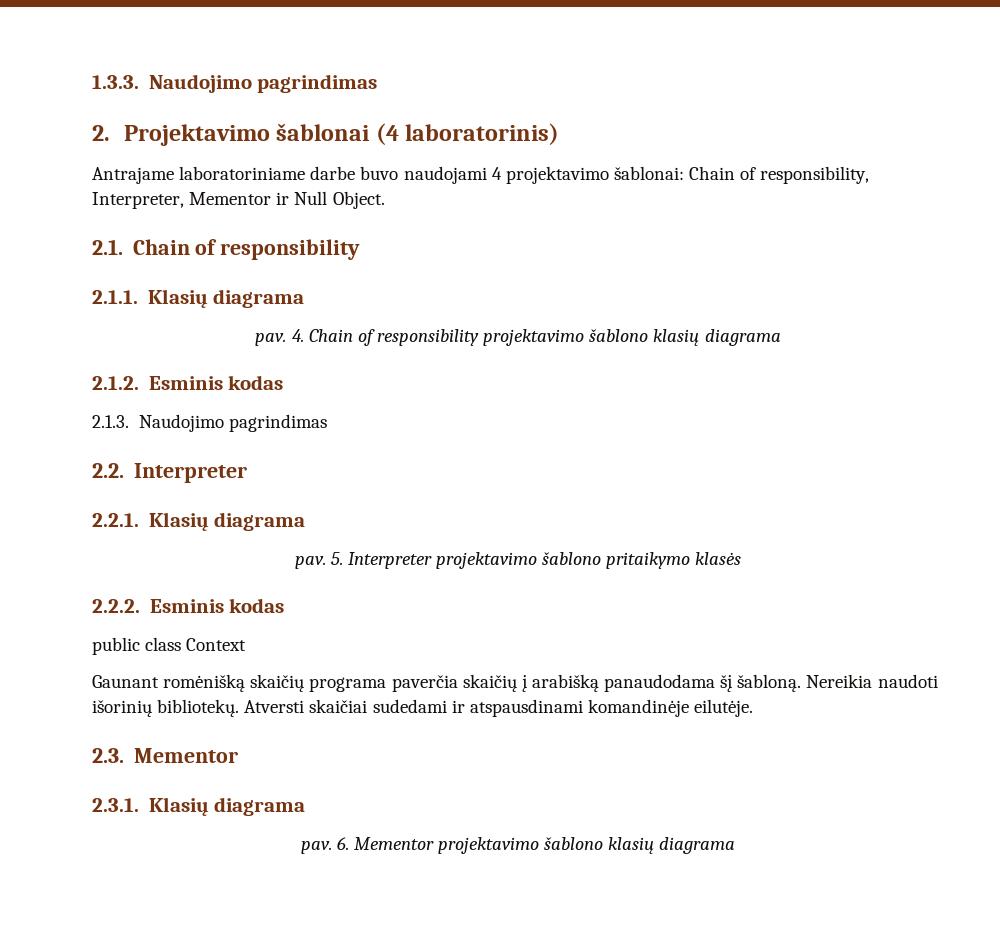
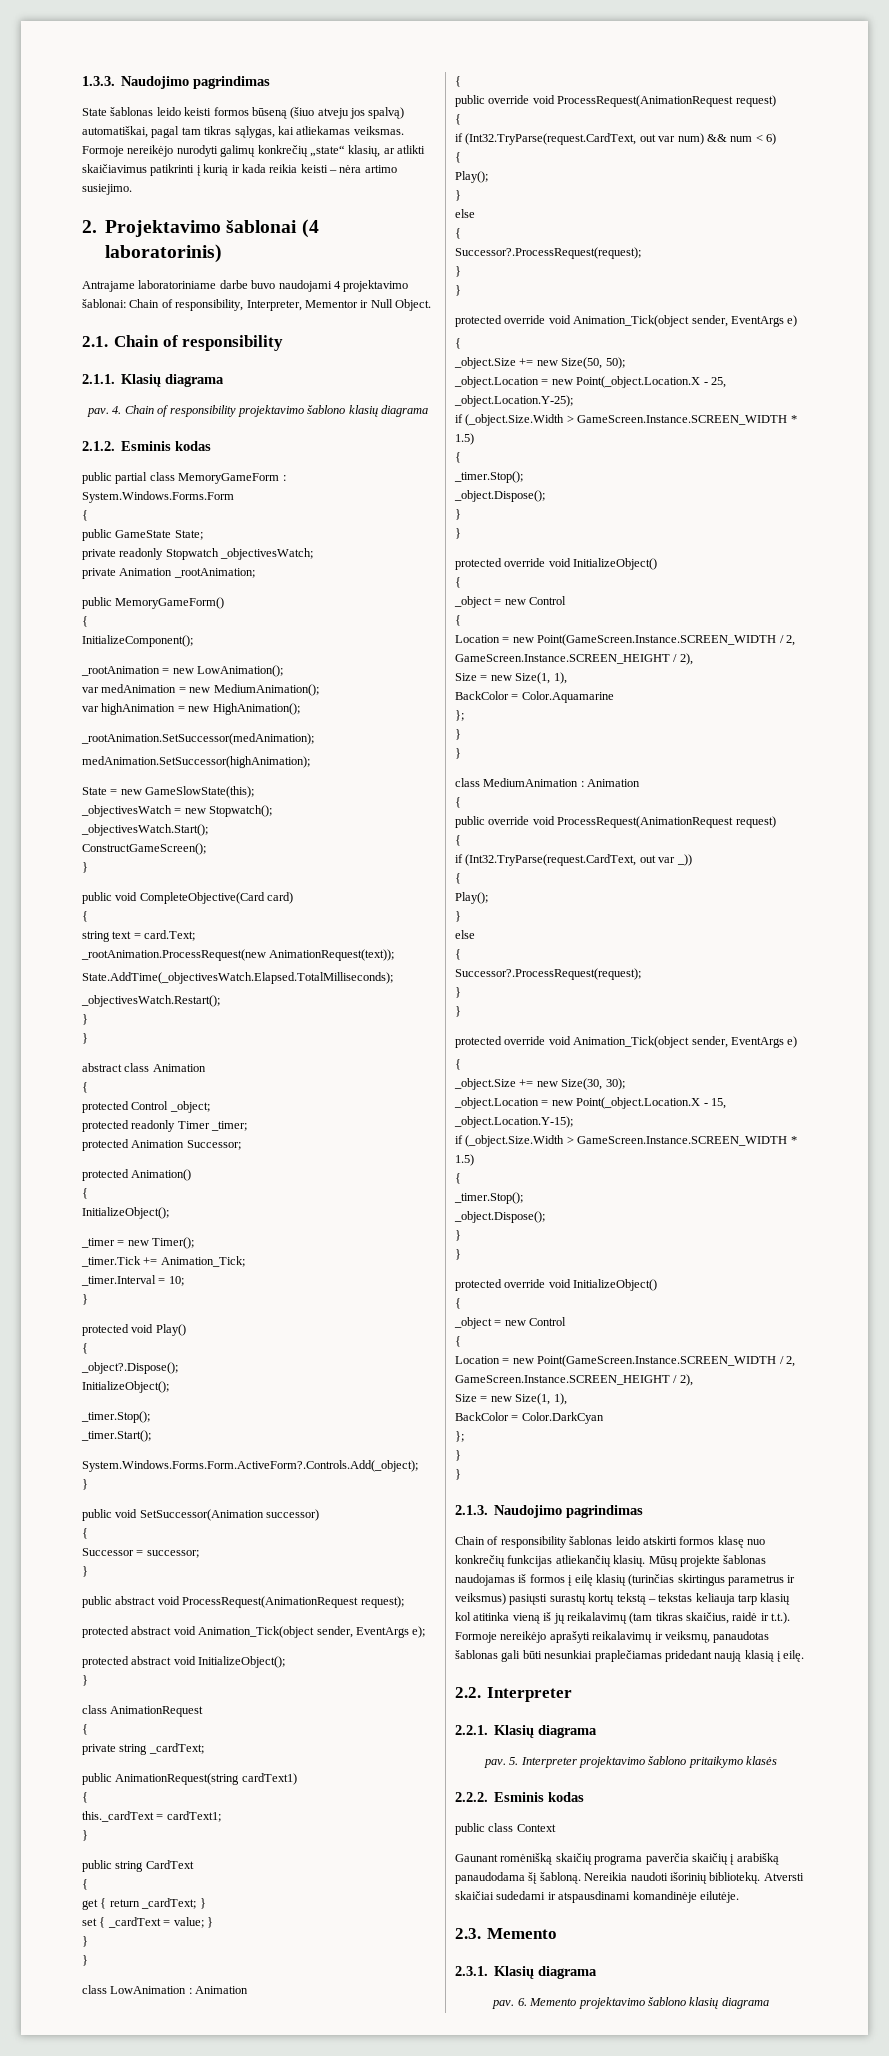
(378, 83) none -> [82,107,405,119] [82,126,404,138] [82,145,425,157] [82,164,397,176] [82,184,132,195] // State šablonas leido keisti formos būseną (šiuo atveju jos spalvą) automatiškai, pagal tam tikras sąlygas, kai atliekamas veiksmas. Formoje nereikėjo nurodyti galimų konkrečių „state“ klasių, ar atlikti skaičiavimus patikrinti į kurią ir kada reikia keisti – nėra artimo susiejimo.
[92,414,327,432] 2.1.3. Naudojimo pagrindimas -> [82,472,286,484] [82,491,234,503] [82,510,88,521] [82,529,203,541] [82,548,314,560] [82,568,255,579] [82,597,225,609] [82,616,88,627] [82,635,193,647] [81,665,284,677] [82,684,319,696] [82,703,300,715] [81,733,314,745] [82,756,310,768] [82,786,255,798] [81,805,273,817] [81,824,208,836] [82,843,206,855] [82,862,88,873] [82,892,294,904] [82,911,88,922] [82,930,196,942] [81,949,395,961] [82,972,393,984] [81,995,220,1007] [82,1014,88,1025] [82,1033,88,1044] [82,1063,206,1072] [82,1082,88,1093] [82,1101,210,1113] [82,1120,248,1132] [82,1139,241,1151] [82,1169,192,1181] [82,1188,88,1199] [82,1207,169,1219] [81,1237,195,1249] [81,1256,245,1267] [81,1275,184,1286] [82,1294,88,1305] [82,1324,186,1336] [82,1343,88,1354] [81,1362,178,1374] [82,1381,169,1393] [81,1411,150,1423] [81,1430,151,1442] [82,1460,418,1472] [82,1479,88,1490] [82,1509,320,1521] [82,1528,88,1539] [82,1548,199,1558] [82,1566,88,1577] [82,1596,404,1608] [82,1626,426,1638] [82,1656,286,1668] [82,1675,88,1686] [82,1705,204,1717] [82,1724,88,1735] [82,1743,204,1755] [82,1773,297,1785] [82,1792,88,1803] [82,1811,221,1822] [82,1830,88,1841] [82,1860,194,1872] [82,1879,88,1890] [82,1898,206,1910] [82,1917,213,1928] [82,1936,88,1947] [82,1955,88,1966] [82,1985,249,1994] [455,76,461,87] [455,95,776,107] [455,114,461,125] [455,133,776,145] [455,152,461,163] [455,171,488,183] [455,190,461,201] [455,209,475,218] [455,228,461,239] [455,247,641,259] [455,266,461,277] [455,285,461,296] [455,315,798,327] [455,338,461,349] [454,357,625,369] [454,376,726,388] [454,395,573,407] [455,414,797,426] [455,433,474,445] [455,452,461,463] [454,471,523,483] [454,490,545,502] [455,509,461,520] [455,528,461,539] [455,558,658,570] [455,577,461,588] [454,596,567,608] [455,615,461,626] [455,634,795,646] [455,653,693,665] [455,672,567,684] [455,691,614,703] [455,710,464,721] [455,729,461,740] [455,748,461,759] [455,778,641,787] [455,797,461,808] [455,816,776,828] [455,835,461,846] [455,854,692,866] [455,873,461,884] [455,892,488,904] [455,911,461,922] [455,930,475,939] [455,949,461,960] [455,968,641,980] [455,987,461,998] [455,1006,461,1017] [455,1036,798,1048] [455,1059,461,1070] [454,1078,625,1090] [454,1097,726,1109] [454,1116,573,1128] [455,1135,797,1147] [455,1154,474,1166] [455,1173,461,1184] [454,1192,523,1204] [454,1211,545,1223] [455,1230,461,1241] [455,1249,461,1260] [455,1279,658,1291] [455,1298,461,1309] [454,1317,567,1329] [455,1336,461,1347] [455,1355,795,1367] [455,1374,693,1386] [455,1393,567,1405] [455,1412,604,1424] [455,1431,464,1442] [455,1450,461,1461] [455,1469,461,1480] [455,1505,644,1518] [455,1536,765,1548] [455,1555,767,1567] [455,1574,796,1586] [455,1593,791,1605] [455,1612,791,1624] [455,1631,770,1643] [455,1650,805,1662] public partial class MemoryGameForm : System.Windows.Forms.Form // { // public GameState State; // private readonly Stopwatch _objectivesWatch; // private Animation _rootAnimation; // public MemoryGameForm() // { // InitializeComponent(); // _rootAnimation = new LowAnimation(); // var medAnimation = new MediumAnimation(); // var highAnimation = new HighAnimation(); // _rootAnimation.SetSuccessor(medAnimation); // medAnimation.SetSuccessor(highAnimation); // State = new GameSlowState(this); // _objectivesWatch = new Stopwatch(); // _objectivesWatch.Start(); // ConstructGameScreen(); // } // public void CompleteObjective(Card card) // { // string text = card.Text; // _rootAnimation.ProcessRequest(new AnimationRequest(text)); // State.AddTime(_objectivesWatch.Elapsed.TotalMilliseconds); // _objectivesWatch.Restart(); // } // } // abstract class Animation // { // protected Control _object; // protected readonly Timer _timer; // protected Animation Successor; // protected Animation() // { // InitializeObject(); // _timer = new Timer(); // _timer.Tick += Animation_Tick; // _timer.Interval = 10; // } // protected void Play() // { // _object?.Dispose(); // InitializeObject(); // _timer.Stop(); // _timer.Start(); // System.Windows.Forms.Form.ActiveForm?.Controls.Add(_object); // } // public void SetSuccessor(Animation successor) // { // Successor = successor; // } // public abstract void ProcessRequest(AnimationRequest request); // protected abstract void Animation_Tick(object sender, EventArgs e); // protected abstract void InitializeObject(); // } // class AnimationRequest // { // private string _cardText; // public AnimationRequest(string cardText1) // { // this._cardText = cardText1; // } // public string CardText // { // get { return _cardText; } // set { _cardText = value; } // } // } // class LowAnimation : Animation // { // public override void ProcessRequest(AnimationRequest request) // { // if (Int32.TryParse(request.CardText, out var num) && num < 6) // { // Play(); // } // else // { // Successor?.ProcessRequest(request); // } // } // protected override void Animation_Tick(object sender, EventArgs e) // { // _object.Size += new Size(50, 50); // _object.Location = new Point(_object.Location.X - 25, _object.Location.Y-25); // if (_object.Size.Width > GameScreen.Instance.SCREEN_WIDTH * 1.5) // { // _timer.Stop(); // _object.Dispose(); // } // } // protected override void InitializeObject() // { // _object = new Control // { // Location = new Point(GameScreen.Instance.SCREEN_WIDTH / 2, GameScreen.Instance.SCREEN_HEIGHT / 2), // Size = new Size(1, 1), // BackColor = Color.Aquamarine // }; // } // } // class MediumAnimation : Animation // { // public override void ProcessRequest(AnimationRequest request) // { // if (Int32.TryParse(request.CardText, out var _)) // { // Play(); // } // else // { // Successor?.ProcessRequest(request); // } // } // protected override void Animation_Tick(object sender, EventArgs e) // { // _object.Size += new Size(30, 30); // _object.Location = new Point(_object.Location.X - 15, _object.Location.Y-15); // if (_object.Size.Width > GameScreen.Instance.SCREEN_WIDTH * 1.5) // { // _timer.Stop(); // _object.Dispose(); // } // } // protected override void InitializeObject() // { // _object = new Control // { // Location = new Point(GameScreen.Instance.SCREEN_WIDTH / 2, GameScreen.Instance.SCREEN_HEIGHT / 2), // Size = new Size(1, 1), // BackColor = Color.DarkCyan // }; // } // } // 2.1.3. Naudojimo pagrindimas // Chain of responsibility šablonas leido atskirti formos klasę nuo konkrečių funkcijas atliekančių klasių. Mūsų projekte šablonas naudojamas iš formos į eilę klasių (turinčias skirtingus parametrus ir veiksmus) pasiųsti surastų kortų tekstą – tekstas keliauja tarp klasių kol atitinka vieną iš jų reikalavimų (tam tikras skaičius, raidė ir t.t.). Formoje nereikėjo aprašyti reikalavimų ir veiksmų, panaudotas šablonas gali būti nesunkiai praplečiamas pridedant naują klasią į eilę.
[133,748,238,763] Mementor -> [487,1928,558,1939] Memento
[353,837,434,850] Mementor -> [529,1998,577,2006] Memento

